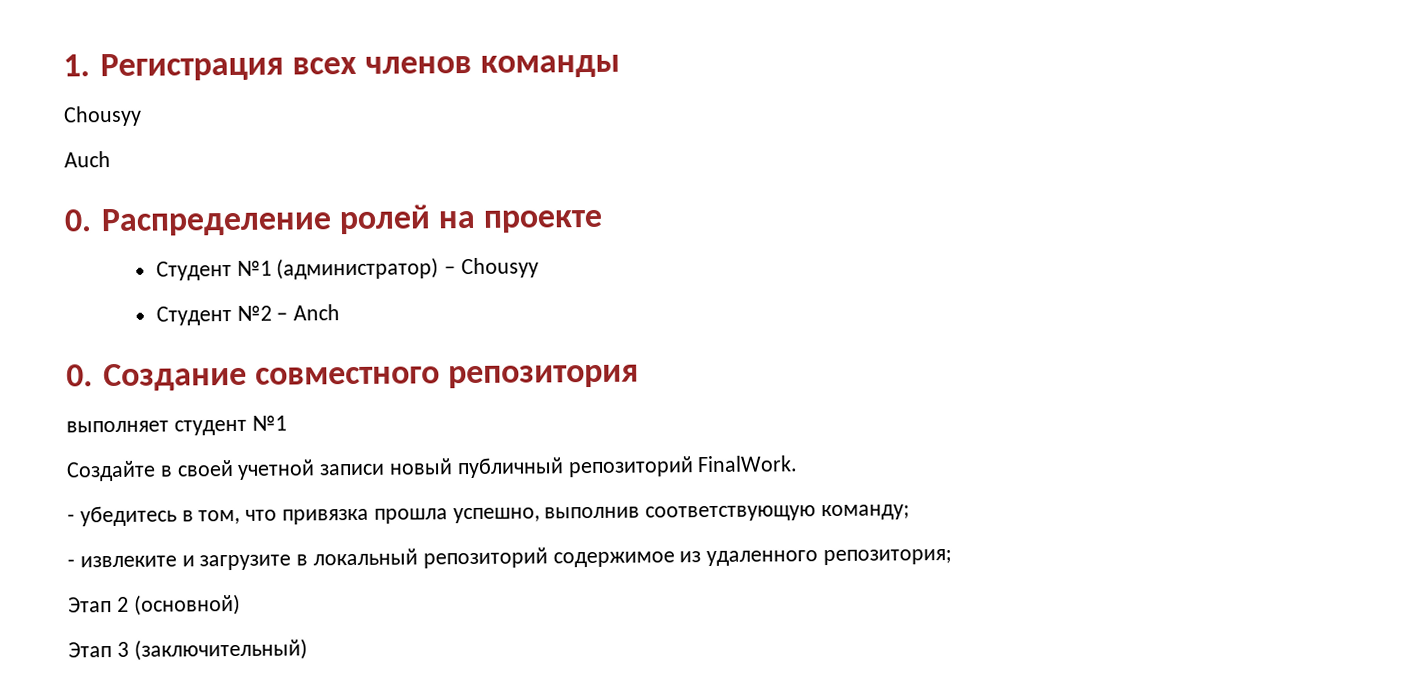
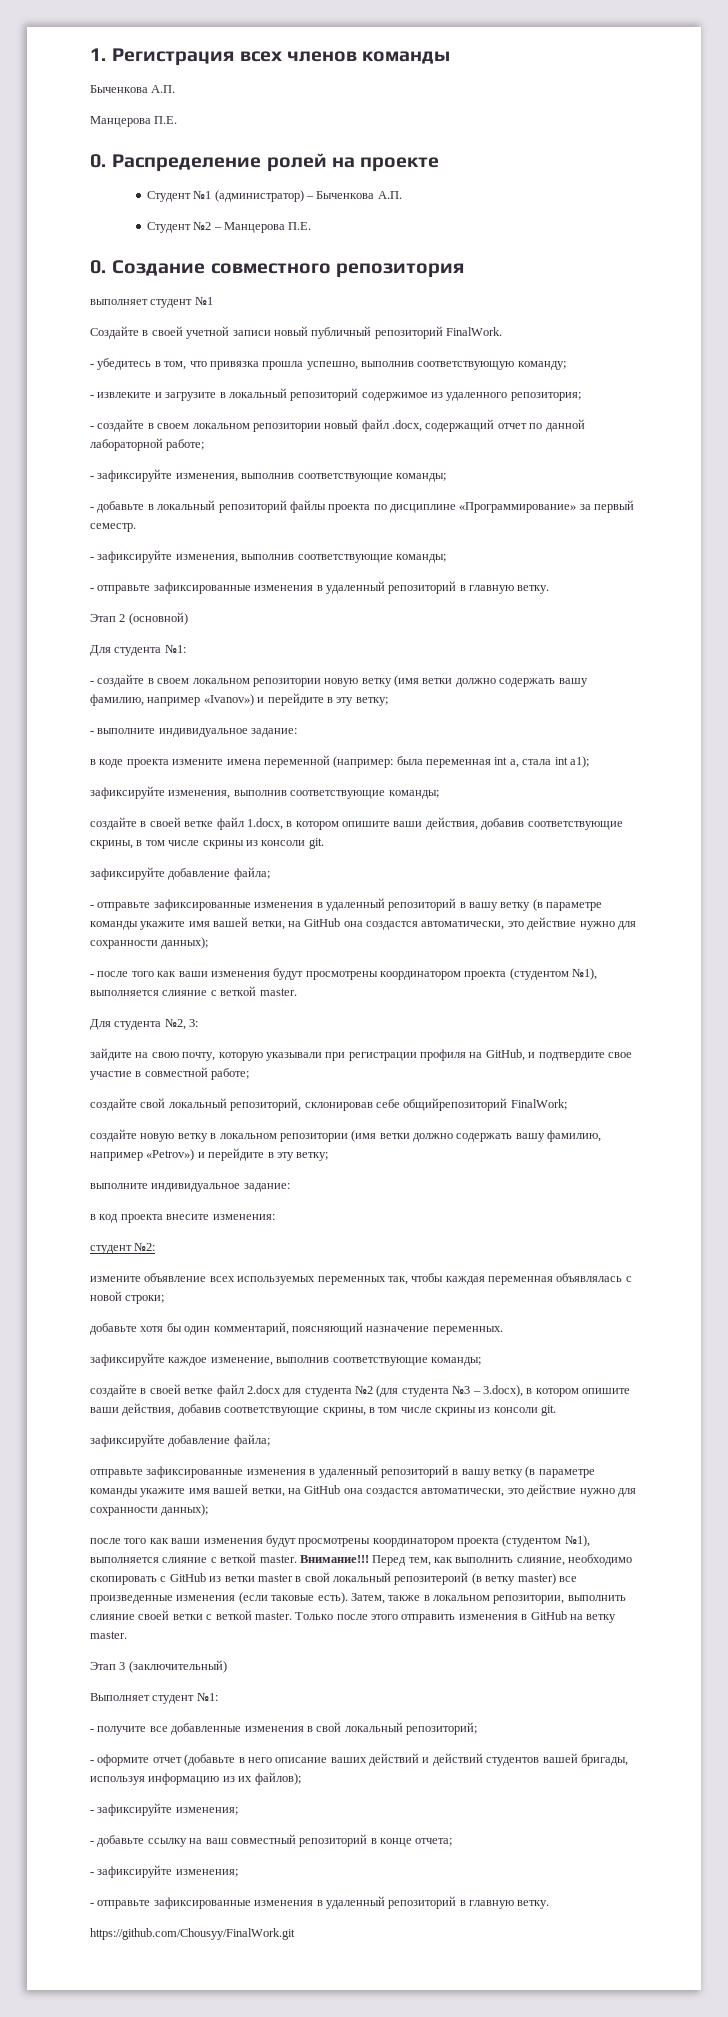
[63,105,142,127] [64,151,111,168] Chousyy // Auch -> [90,85,176,93] [90,116,178,127] Быченкова А.П. // Манцерова П.Е.
[461,257,540,279] Chousyy -> [316,191,402,199] Быченкова А.П.
[293,304,341,321] Anch -> [224,222,312,233] Манцерова П.Е.
[68,593,241,616] [68,638,308,661] Этап 2 (основной) // Этап 3 (заключительный) -> [90,419,585,432] [90,438,205,451] [90,469,446,482] [90,500,635,513] [90,523,136,532] [90,550,446,563] [90,581,550,594] [90,612,188,625] [90,644,186,656] [90,674,588,687] [90,693,388,706] [90,728,298,737] [90,755,589,768] [90,786,439,799] [90,817,623,830] [90,838,324,849] [90,867,270,880] [90,898,603,911] [90,917,636,930] [90,937,209,949] [90,968,598,980] [90,986,297,996] [90,1018,199,1030] [90,1048,632,1061] [90,1067,250,1080] [90,1098,567,1111] [90,1129,602,1142] [90,1148,329,1161] [90,1183,290,1192] [90,1214,275,1223] [90,1242,156,1254] [90,1273,632,1285] [90,1291,165,1304] [90,1322,503,1335] [90,1353,481,1366] [90,1384,630,1397] [90,1403,557,1416] [90,1434,270,1447] [90,1465,595,1478] [90,1484,636,1497] [90,1504,209,1516] [90,1535,590,1547] [90,1553,633,1566] [90,1572,577,1585] [90,1592,626,1604] [90,1610,617,1623] [90,1631,127,1639] [90,1660,227,1673] [90,1692,218,1704] [90,1722,477,1735] [90,1753,628,1766] [90,1772,301,1785] [90,1803,238,1816] [90,1834,453,1847] [90,1865,238,1878] [90,1896,550,1909] [90,1928,295,1940] - создайте в своем локальном репозитории новый файл .docx, содержащий отчет по данной лабораторной работе; // - зафиксируйте изменения, выполнив соответствующие команды; // - добавьте в локальный репозиторий файлы проекта по дисциплине «Программирование» за первый семестр. // - зафиксируйте изменения, выполнив соответствующие команды; // - отправьте зафиксированные изменения в удаленный репозиторий в главную ветку. // Этап 2 (основной) // Для студента №1: // - создайте в своем локальном репозитории новую ветку (имя ветки должно содержать вашу фамилию, например «Ivanov») и перейдите в эту ветку; // - выполните индивидуальное задание: // в коде проекта измените имена переменной (например: была переменная int a, стала int a1); // зафиксируйте изменения, выполнив соответствующие команды; // создайте в своей ветке файл 1.docx, в котором опишите ваши действия, добавив соответствующие скрины, в том числе скрины из консоли git. // зафиксируйте добавление файла; // - отправьте зафиксированные изменения в удаленный репозиторий в вашу ветку (в параметре команды укажите имя вашей ветки, на GitHub она создастся автоматически, это действие нужно для сохранности данных); // - после того как ваши изменения будут просмотрены координатором проекта (студентом №1), выполняется слияние с веткой master. // Для студента №2, 3: // зайдите на свою почту, которую указывали при регистрации профиля на GitHub, и подтвердите свое участие в совместной работе; // создайте свой локальный репозиторий, склонировав себе общийрепозиторий FinalWork; // создайте новую ветку в локальном репозитории (имя ветки должно содержать вашу фамилию, например «Petrov») и перейдите в эту ветку; // выполните индивидуальное задание: // в код проекта внесите изменения: // студент №2: // измените объявление всех используемых переменных так, чтобы каждая переменная объявлялась с новой строки; // добавьте хотя бы один комментарий, поясняющий назначение переменных. // зафиксируйте каждое изменение, выполнив соответствующие команды; // создайте в своей ветке файл 2.docx для студента №2 (для студента №3 – 3.docx), в котором опишите ваши действия, добавив соответствующие скрины, в том числе скрины из консоли git. // зафиксируйте добавление файла; // отправьте зафиксированные изменения в удаленный репозиторий в вашу ветку (в параметре команды укажите имя вашей ветки, на GitHub она создастся автоматически, это действие нужно для сохранности данных); // после того как ваши изменения будут просмотрены координатором проекта (студентом №1), выполняется слияние с веткой master. Внимание!!! Перед тем, как выполнить слияние, необходимо скопировать с GitHub из ветки master в свой локальный репозитероий (в ветку master) все произведенные изменения (если таковые есть). Затем, также в локальном репозитории, выполнить слияние своей ветки с веткой master. Только после этого отправить изменения в GitHub на ветку master. // Этап 3 (заключительный) // Выполняет студент №1: // - получите все добавленные изменения в свой локальный репозиторий; // - оформите отчет (добавьте в него описание ваших действий и действий студентов вашей бригады, используя информацию из их файлов); // - зафиксируйте изменения; // - добавьте ссылку на ваш совместный репозиторий в конце отчета; // - зафиксируйте изменения; // - отправьте зафиксированные изменения в удаленный репозиторий в главную ветку. // https://github.com/Chousyy/FinalWork.git

